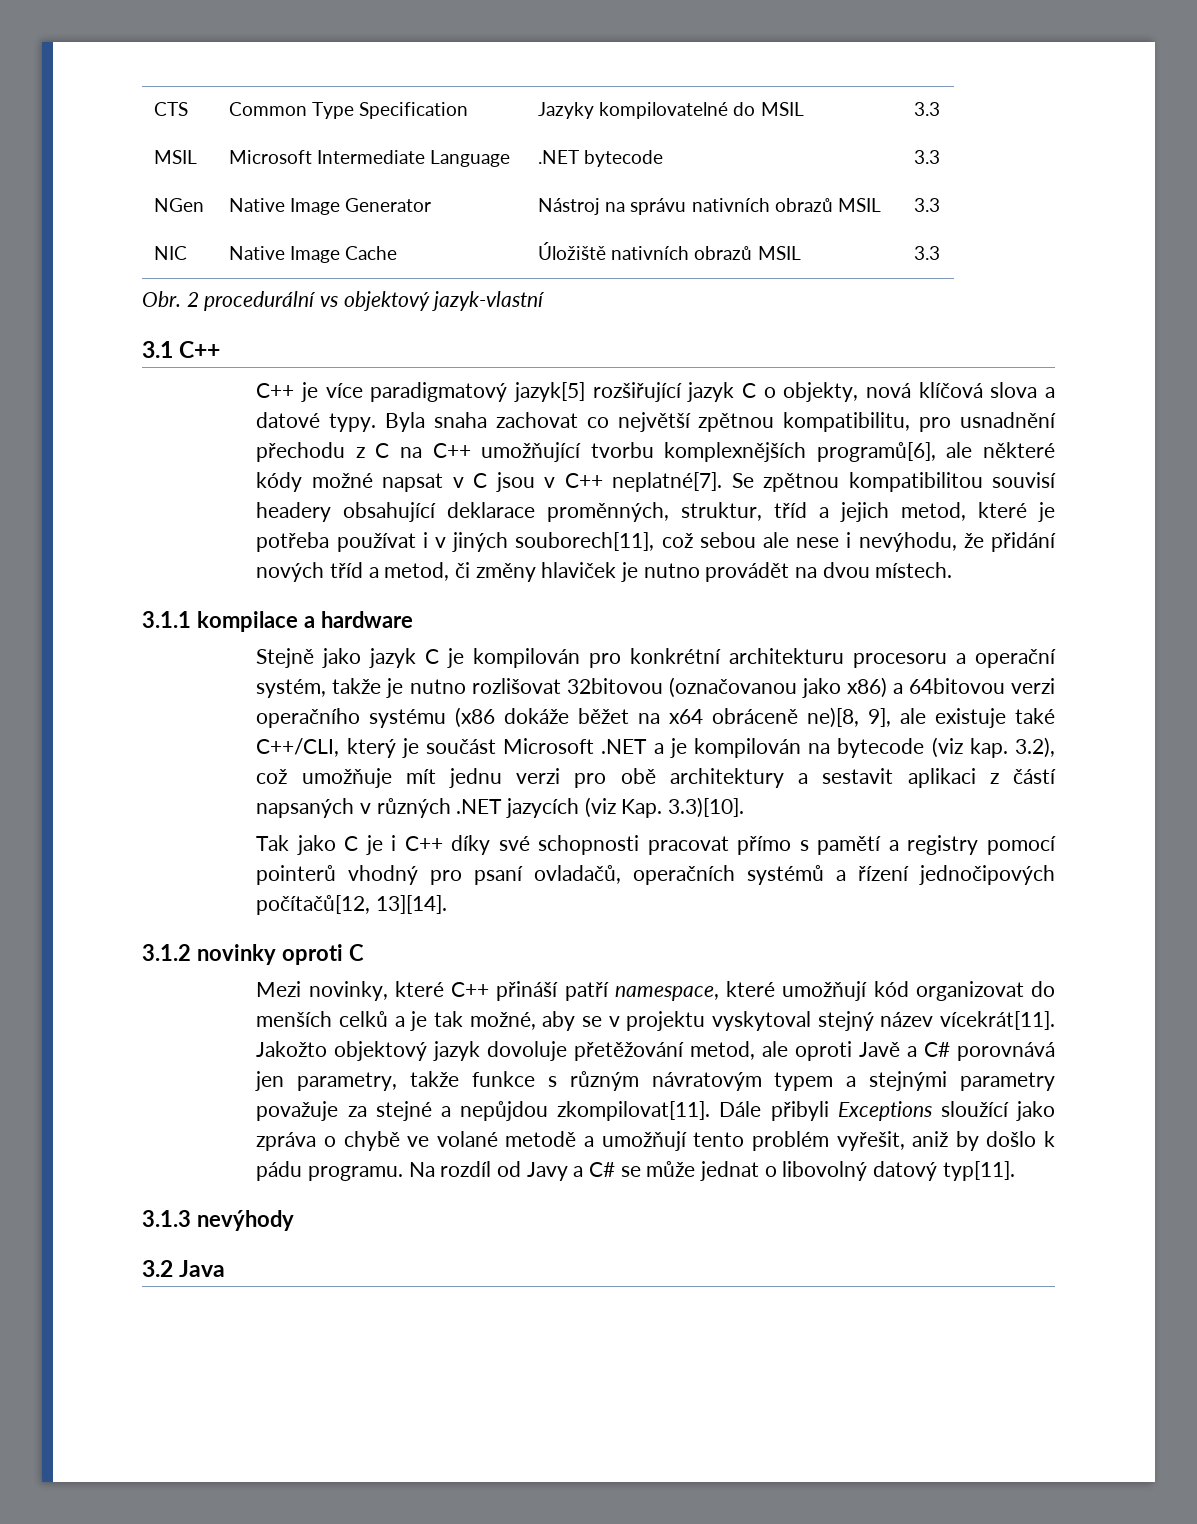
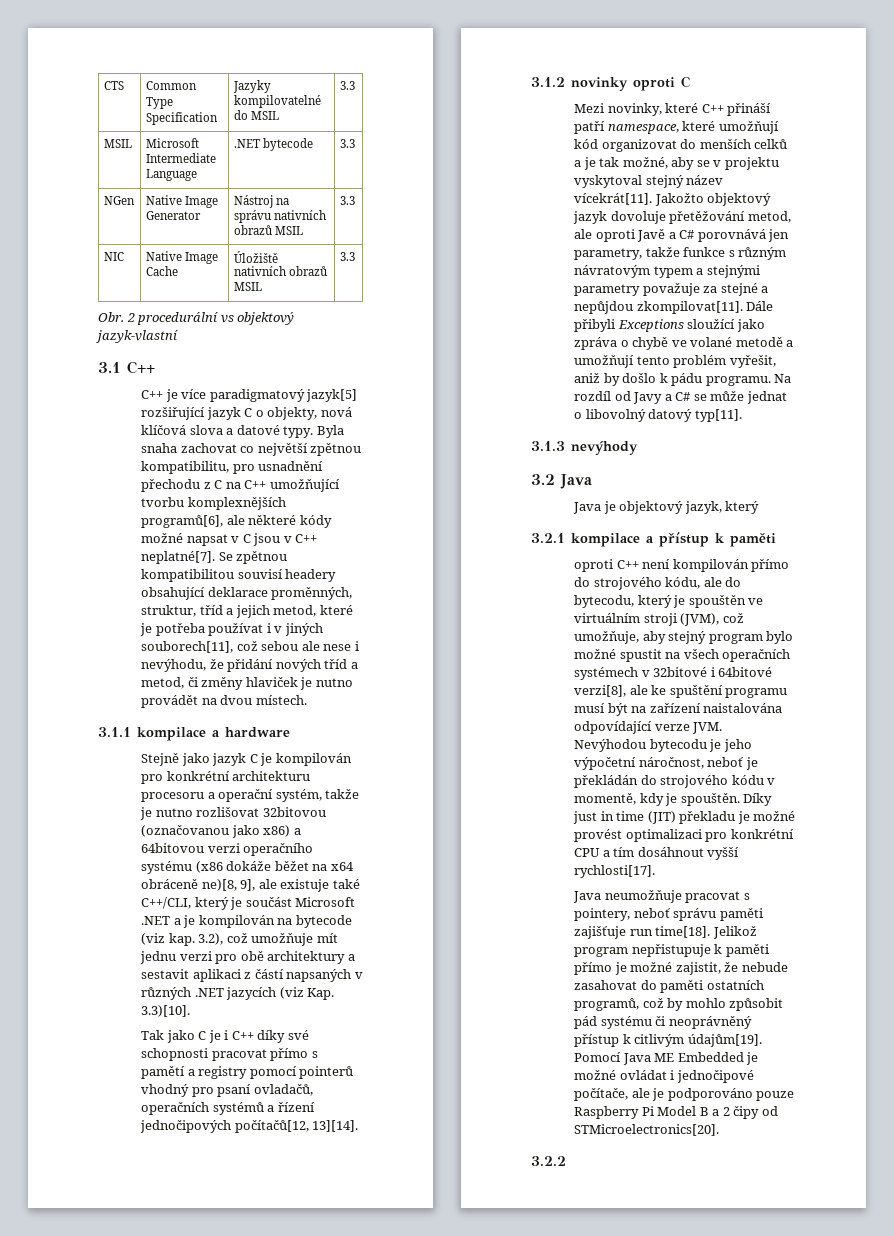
(226, 1268) none -> [573,501,760,514] [531,532,776,547] [574,559,790,572] [574,577,742,590] [574,595,764,608] [574,613,744,626] [574,631,794,644] [574,649,791,662] [574,667,773,680] [574,685,788,698] [574,703,783,716] [574,721,723,734] [574,739,752,752] [574,757,758,770] [574,775,776,788] [574,793,773,806] [573,811,796,824] [574,829,794,842] [574,847,740,860] [574,865,656,878] [573,890,750,903] [574,908,763,921] [574,926,757,939] [574,944,769,957] [574,962,788,975] [574,980,764,993] [574,998,784,1011] [574,1016,752,1029] [574,1034,762,1047] [574,1052,759,1065] [574,1070,754,1083] [574,1088,795,1101] [574,1106,778,1119] [574,1124,720,1136] [531,1156,566,1166] // Java je objektový jazyk, který // 3.2.1 kompilace a přístup k paměti // oproti C++ není kompilován přímo do strojového kódu, ale do bytecodu, který je spouštěn ve virtuálním stroji (JVM), což umožňuje, aby stejný program bylo možné spustit na všech operačních systémech v 32bitové i 64bitové verzi[8], ale ke spuštění programu musí být na zařízení naistalována odpovídající verze JVM. Nevýhodou bytecodu je jeho výpočetní náročnost, neboť je překládán do strojového kódu v momentě, kdy je spouštěn. Díky just in time (JIT) překladu je možné provést optimalizaci pro konkrétní CPU a tím dosáhnout vyšší rychlosti[17]. // Java neumožňuje pracovat s pointery, neboť správu paměti zajišťuje run time[18]. Jelikož program nepřistupuje k paměti přímo je možné zajistit, že nebude zasahovat do paměti ostatních programů, což by mohlo způsobit pád systému či neoprávněný přístup k citlivým údajům[19]. Pomocí Java ME Embedded je možné ovládat i jednočipové počítače, ale je podporováno pouze Raspberry Pi Model B a 2 čipy od STMicroelectronics[20]. // 3.2.2

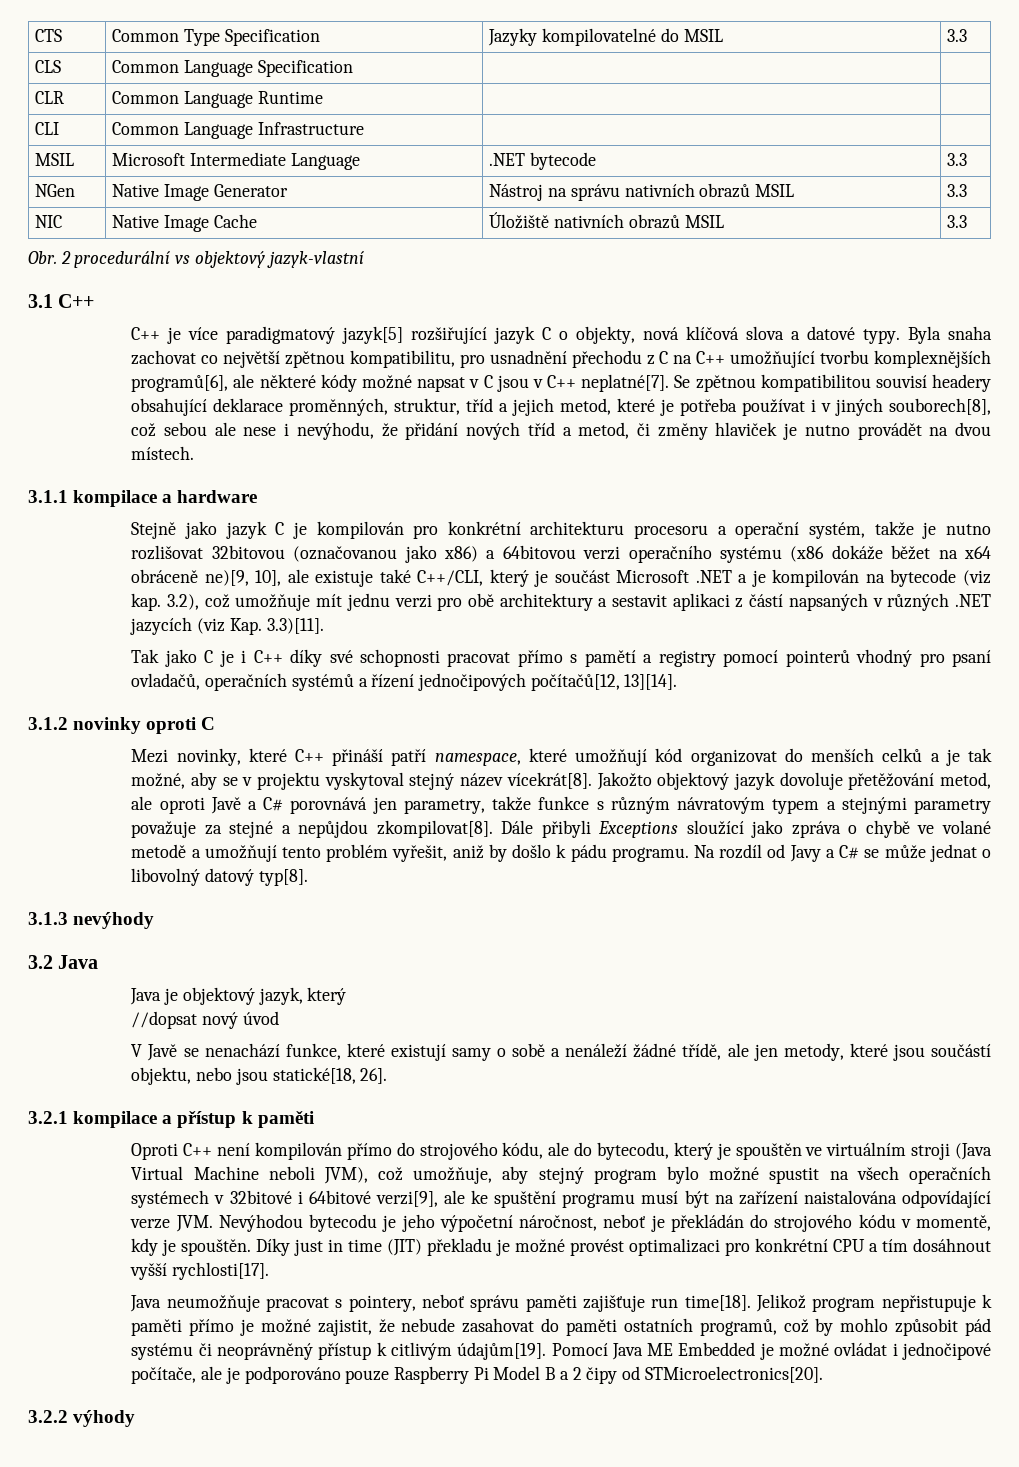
(355, 85) none -> [35,60,62,73] [112,60,353,77] [35,91,65,104] [112,91,323,108] [35,122,60,135] [112,122,364,139] // CLS | Common Language Specification | | // CLR | Common Language Runtime | | // CLI | Common Language Infrastructure | |
[141,641,234,653] souborech[11], -> [888,398,991,415] souborech[8],
[201,879,256,891] ne)[8, 9], -> [204,570,282,586] ne)[9, 10],
[141,1005,191,1017] 3.3)[10]. -> [266,618,324,634] 3.3)[11].
[574,193,653,205] vícekrát[11]. -> [506,772,592,789] vícekrát[8].
[636,301,743,314] zkompilovat[11]. -> [376,820,493,838] zkompilovat[8].
[694,409,742,422] typ[11]. -> [258,869,308,886] typ[8].
(760, 507) none -> [131,1011,279,1029] [131,1043,992,1061] [131,1067,388,1085] // //dopsat nový úvod // V Javě se nenachází funkce, které existují samy o sobě a nenáleží žádné třídě, ale jen metody, které jsou součástí objektu, nebo jsou statické[18, 26].
[574,559,614,572] oproti -> [131,1143,179,1160] Oproti
[680,613,720,626] (JVM), -> [954,1143,992,1160] [131,1166,368,1184] (Java Virtual Machine neboli JVM),
[574,685,627,697] verzi[8], -> [375,1191,438,1207] verzi[9],
(566, 1161) none -> [73,1410,136,1427] výhody

